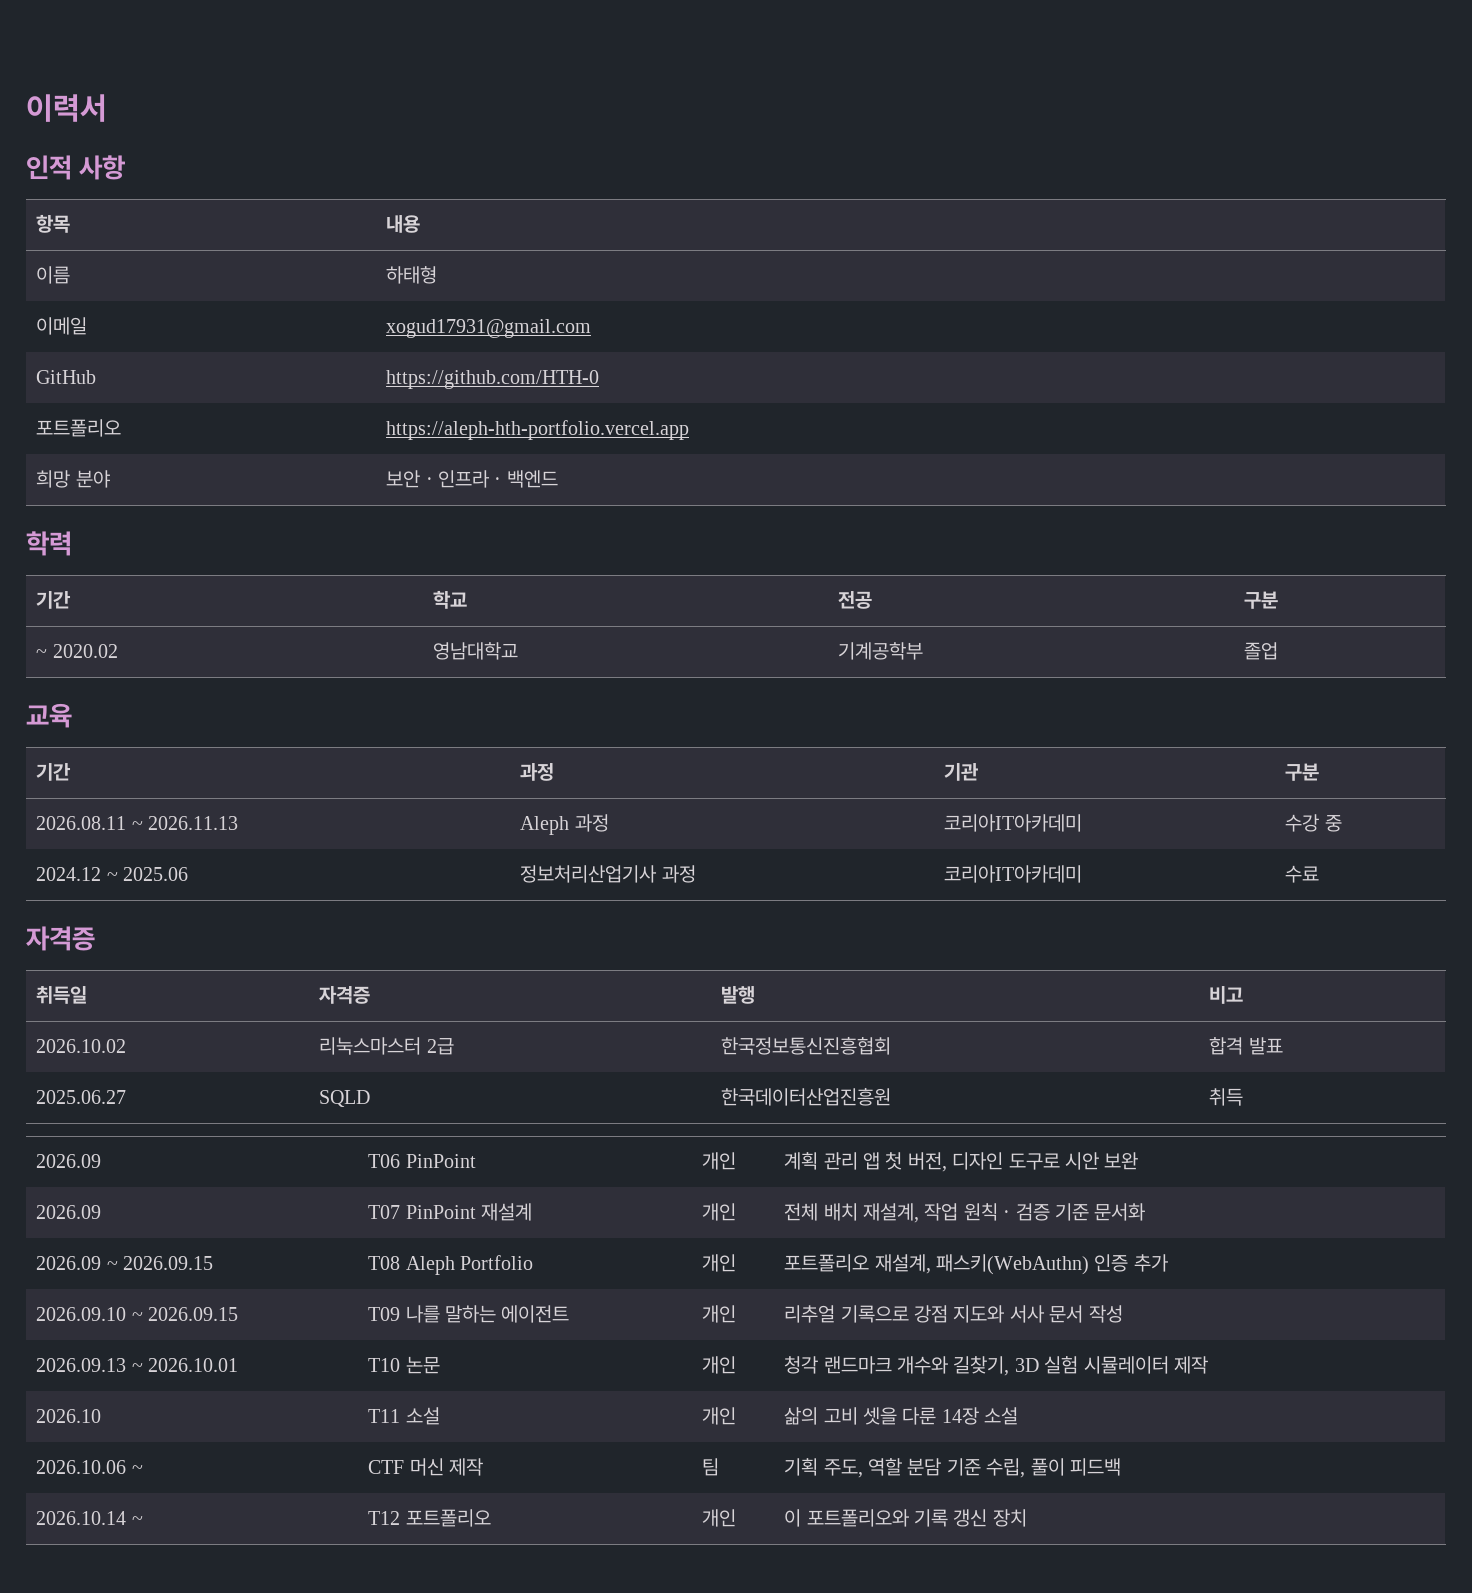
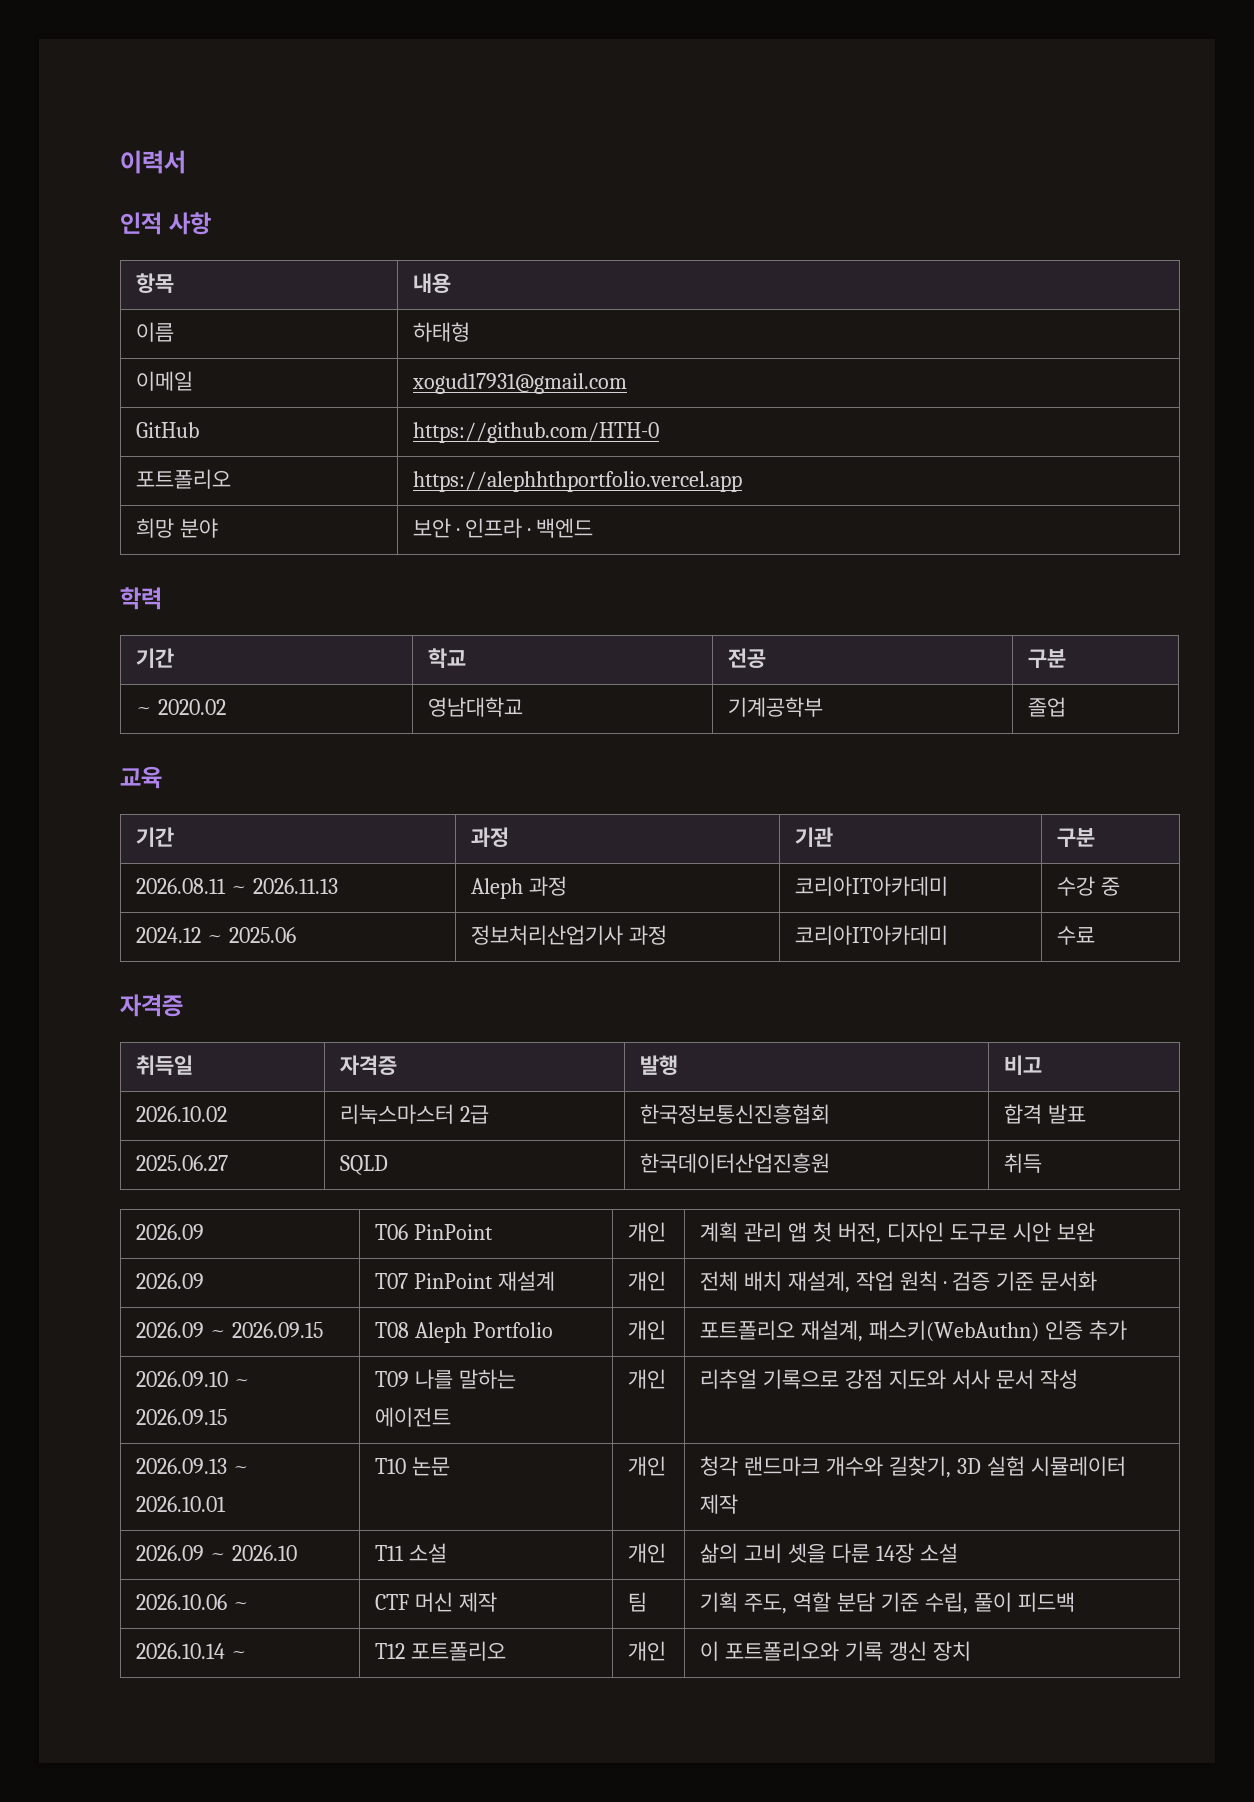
[386,420,690,440] https://aleph-hth-portfolio.vercel.app -> [413,471,743,492] https://alephhthportfolio.vercel.app
(1208, 1365) none -> [136,1545,227,1561] 2026.09 ~

